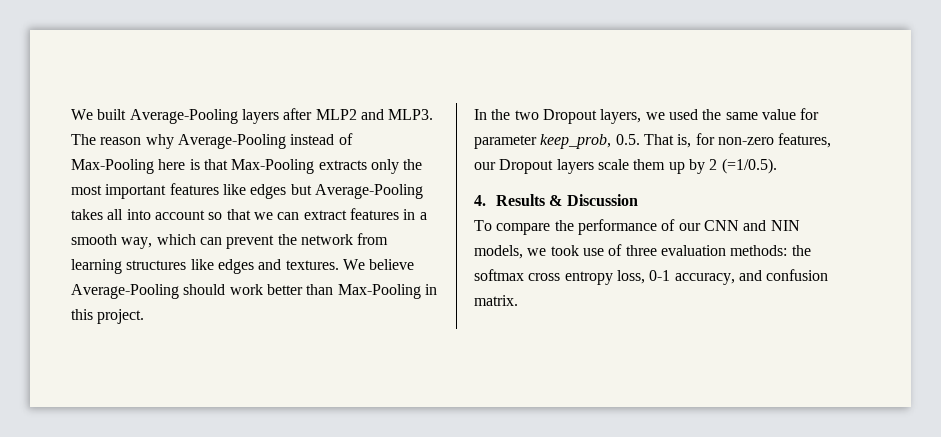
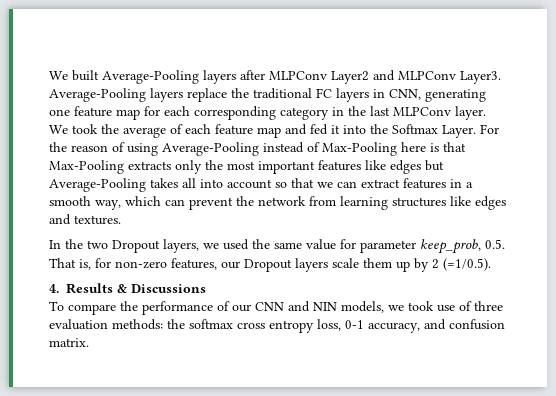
[315,109,434,120] [71,134,174,149] MLP2 and MLP3. The reason why -> [269,70,501,84] [49,88,486,102] [49,106,486,120] [49,124,499,138] [49,142,158,156] MLPConv Layer2 and MLPConv Layer3. Average-Pooling layers replace the traditional FC layers in CNN, generating one feature map for each corresponding category in the last MLPConv layer. We took the average of each feature map and fed it into the Softmax Layer. For the reason of using
[342,259,415,270] [71,284,437,299] [71,309,145,324] We believe Average-Pooling should work better than Max-Pooling in this project. -> (121, 220) none
[566,194,638,206] Discussion -> [131,284,206,293] Discussions

